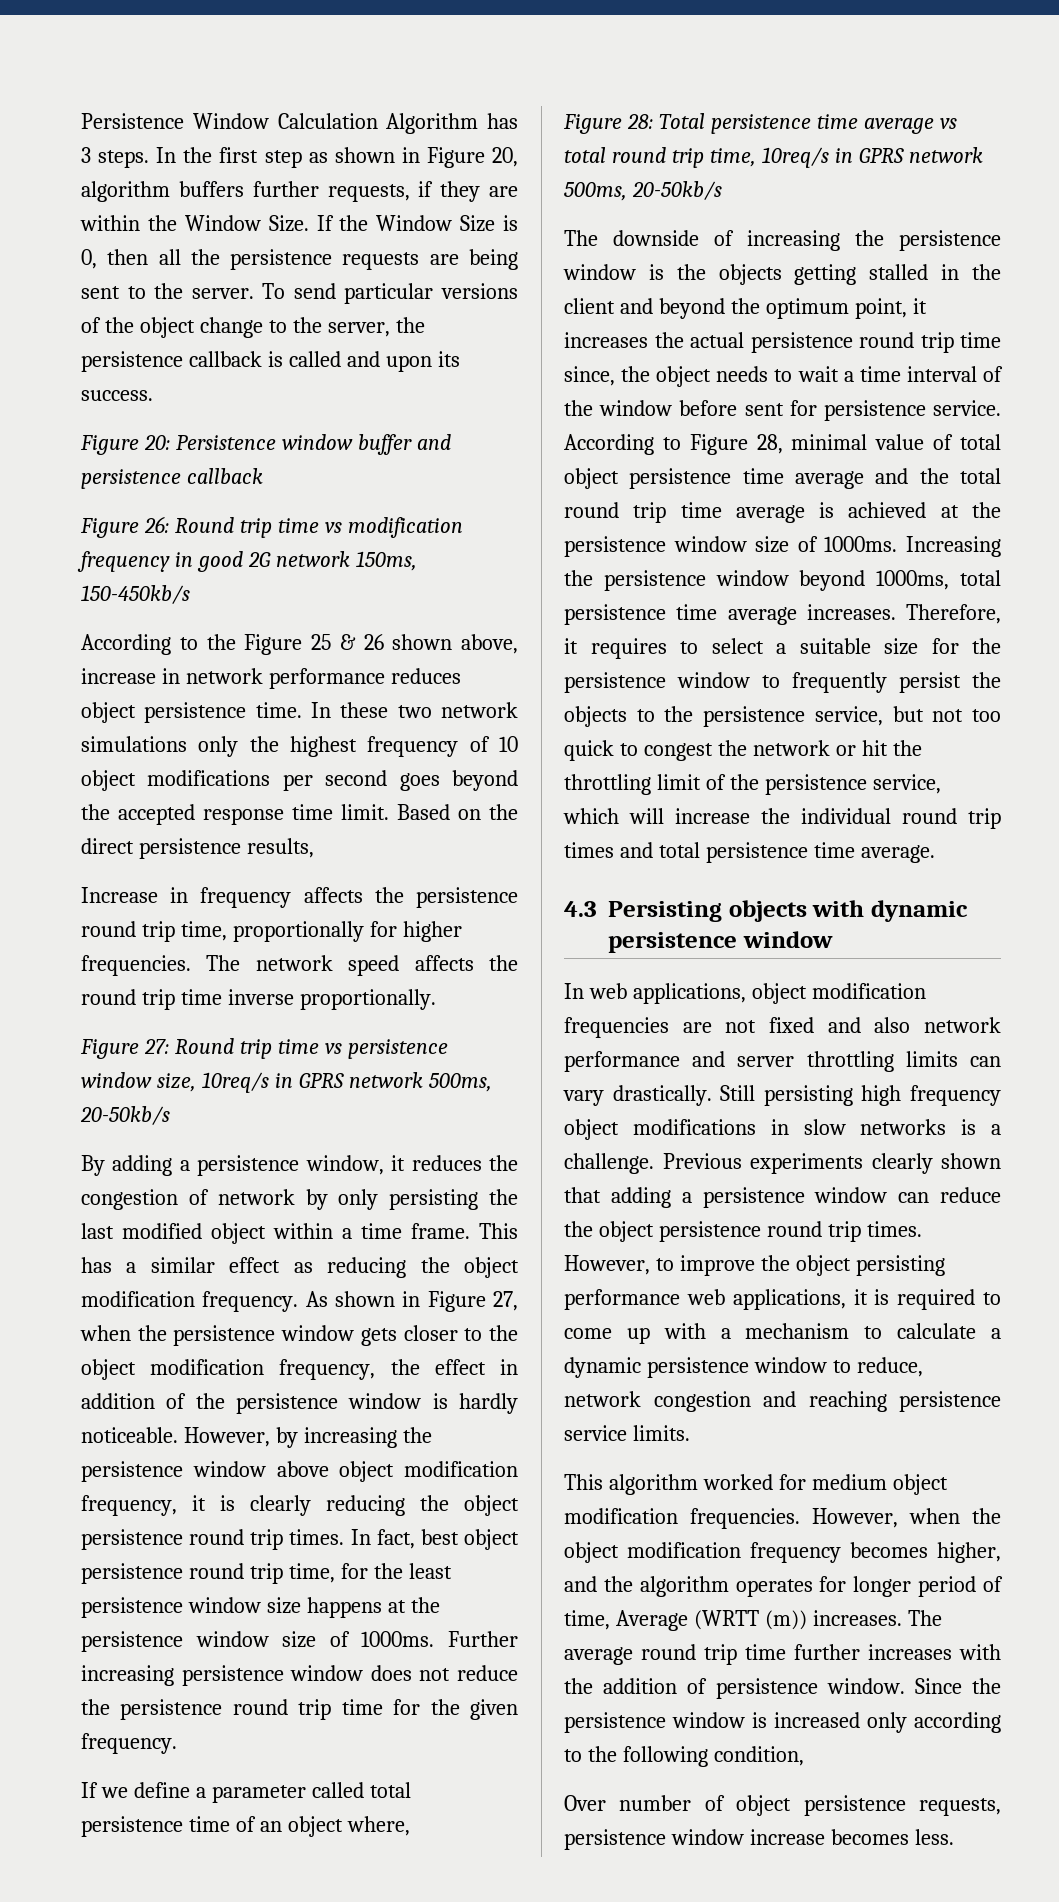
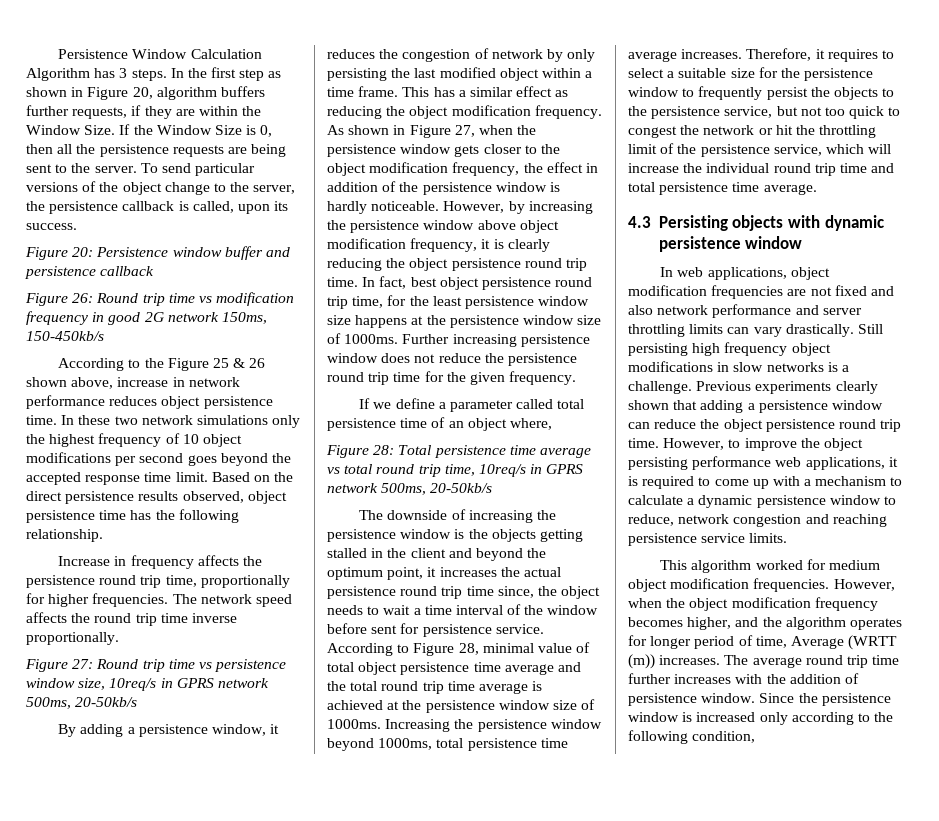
[288,351,380,367] called and -> [192,201,234,213] called,
[246,838,314,858] results, -> [138,491,287,504] [26,509,239,523] [26,529,103,542] results observed, object persistence time has the following relationship.
[289,1529,345,1545] times. -> [327,277,358,287] time.
[564,842,614,858] times -> [839,163,867,173] time
[866,1221,922,1237] times. -> [628,438,659,448] time.
[564,1795,1001,1816] [564,1829,954,1850] // Over number of object persistence requests, persistence window increase becomes less. -> (756, 737) none

